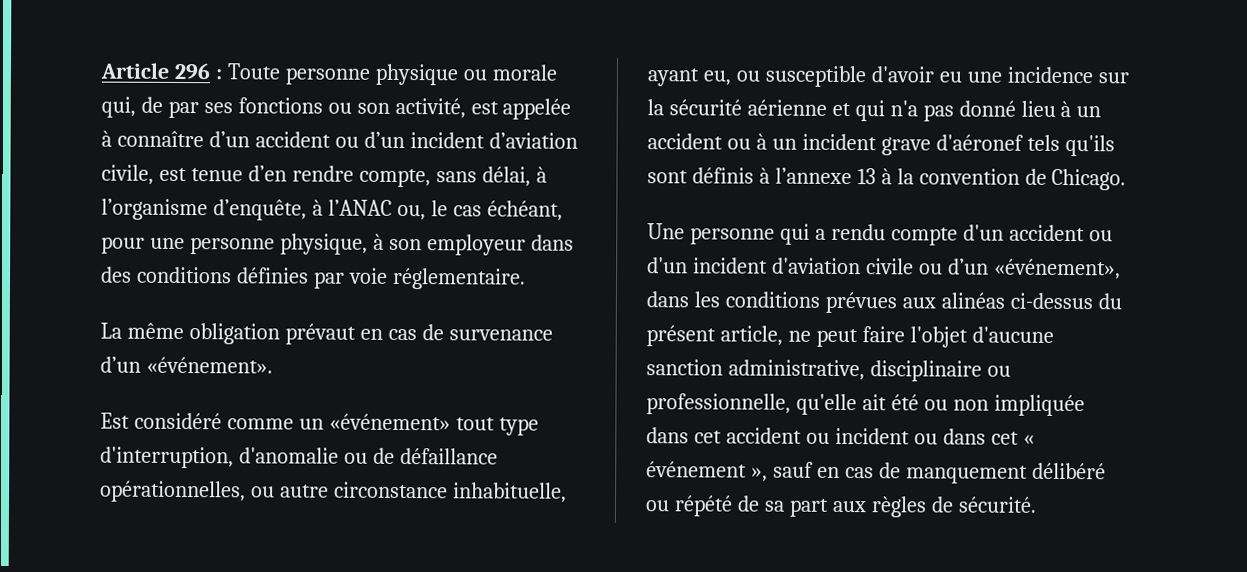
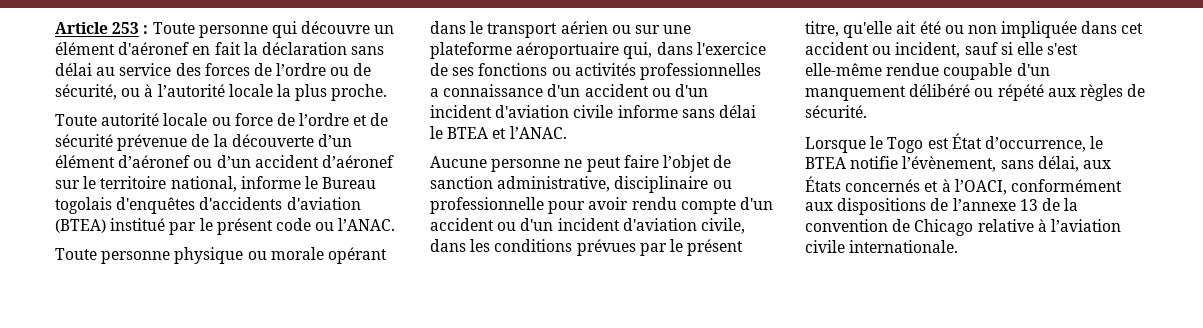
[173,62,211,80] 296 -> [112,22,140,34] 253
[374,63,558,86] [101,96,572,120] [101,130,578,149] [101,164,547,188] [101,198,563,221] [101,233,574,256] [101,266,526,290] [100,322,553,345] [100,356,273,374] [100,412,539,436] [100,446,498,469] [100,480,567,503] [647,65,1129,88] [647,99,1102,122] [647,133,1115,157] [647,167,1127,191] [647,223,826,245] physique ou morale qui, de par ses fonctions ou son activité, est appelée à connaître d’un accident ou d’un incident d’aviation civile, est tenue d’en rendre compte, sans délai, à l’organisme d’enquête, à l’ANAC ou, le cas échéant, pour une personne physique, à son employeur dans des conditions définies par voie réglementaire. // La même obligation prévaut en cas de survenance d’un «événement». // Est considéré comme un «événement» tout type d'interruption, d'anomalie ou de défaillance opérationnelles, ou autre circonstance inhabituelle, ayant eu, ou susceptible d'avoir eu une incidence sur la sécurité aérienne et qui n'a pas donné lieu à un accident ou à un incident grave d'aéronef tels qu'ils sont définis à l’annexe 13 à la convention de Chicago. // Une personne qui a -> [271,21,395,38] [55,42,385,55] [55,63,372,76] [55,84,388,101] [55,113,389,126] [55,134,352,151] [55,155,394,168] [55,176,377,192] [55,197,361,214] [55,218,396,235] [55,247,387,264] [430,21,692,38] [430,42,766,59] [430,63,761,80] [430,84,708,97] [430,105,756,118] [430,126,567,139] [430,155,732,172] [430,176,732,193] [430,197,629,214] qui découvre un élément d'aéronef en fait la déclaration sans délai au service des forces de l’ordre ou de sécurité, ou à l’autorité locale la plus proche. // Toute autorité locale ou force de l’ordre et de sécurité prévenue de la découverte d’un élément d’aéronef ou d’un accident d’aéronef sur le territoire national, informe le Bureau togolais d'enquêtes d'accidents d'aviation (BTEA) institué par le présent code ou l’ANAC. // Toute personne physique ou morale opérant dans le transport aérien ou sur une plateforme aéroportuaire qui, dans l'exercice de ses fonctions ou activités professionnelles a connaissance d'un accident ou d'un incident d'aviation civile informe sans délai le BTEA et l’ANAC. // Aucune personne ne peut faire l’objet de sanction administrative, disciplinaire ou professionnelle pour avoir
[865,258,1121,280] [646,291,1122,314] [646,325,1054,348] [646,359,1011,382] [646,393,791,415] civile ou d’un «événement», dans les conditions prévues aux alinéas ci-dessus du présent article, ne peut faire l'objet d'aucune sanction administrative, disciplinaire ou professionnelle, -> [700,218,745,234] [430,239,744,256] [805,21,839,37] civile, dans les conditions prévues par le présent titre,
[834,427,1035,445] [646,461,901,482] incident ou dans cet « événement », sauf en cas de -> [895,42,1079,58] [805,63,1050,80] incident, sauf si elle s'est elle-même rendue coupable d'un
[736,495,829,517] de sa part -> (1044, 92) none
(1037, 504) none -> [805,133,1104,153] [805,156,1111,172] [805,176,1122,195] [805,198,1079,215] [805,219,1121,236] [805,240,959,253] // Lorsque le Togo est État d’occurrence, le BTEA notifie l’évènement, sans délai, aux États concernés et à l’OACI, conformément aux dispositions de l’annexe 13 de la convention de Chicago relative à l’aviation civile internationale.

